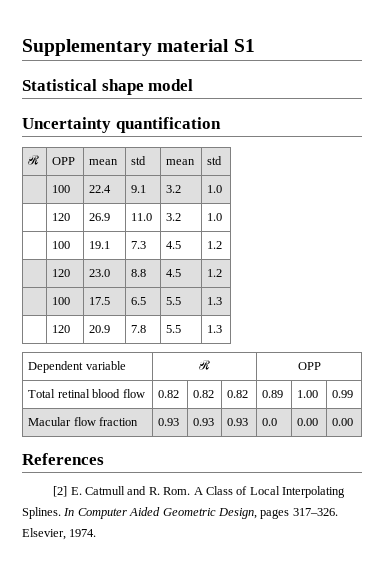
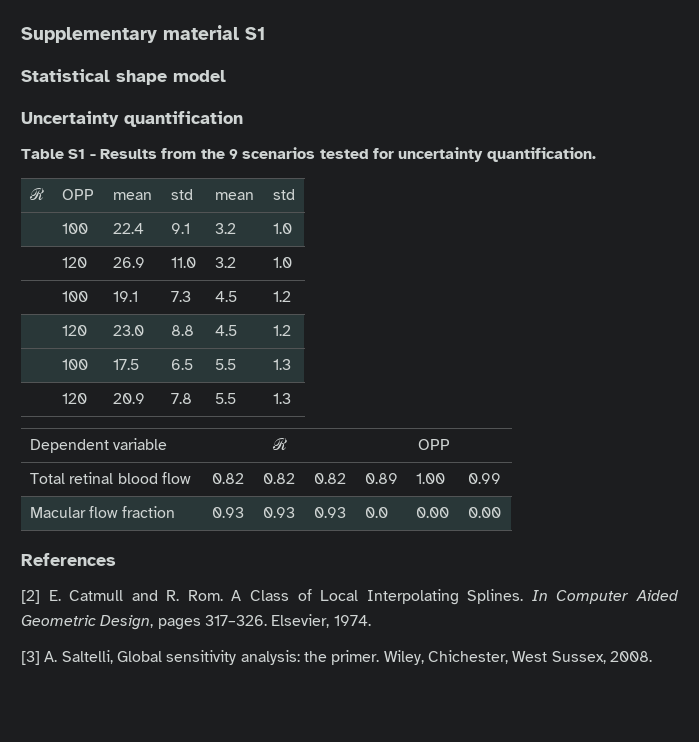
(221, 125) none -> [21,147,596,162] // Table S1 - Results from the 9 scenarios tested for uncertainty quantification.
(97, 533) none -> [21,650,652,665] // [3] A. Saltelli, Global sensitivity analysis: the primer. Wiley, Chichester, West Sussex, 2008.

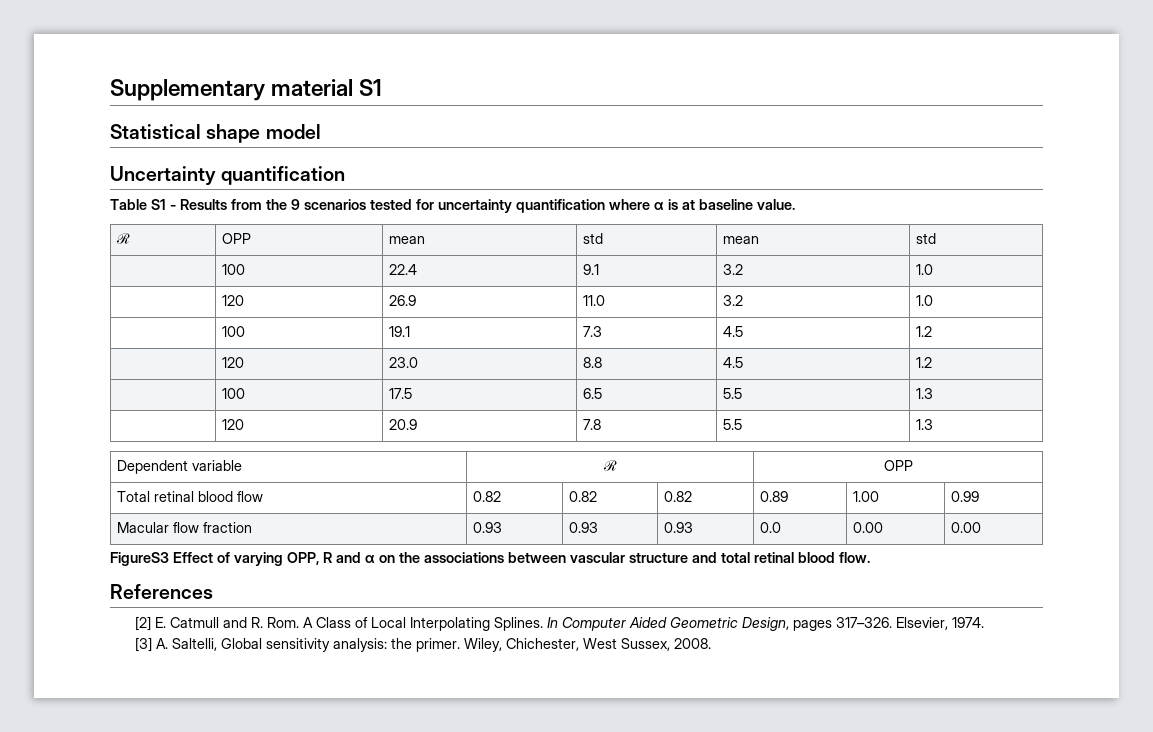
[486,147,596,162] quantification. -> [516,199,795,213] quantification where α is at baseline value.
(501, 512) none -> [110,552,870,566] // FigureS3 Effect of varying OPP, R and α on the associations between vascular structure and total retinal blood flow.

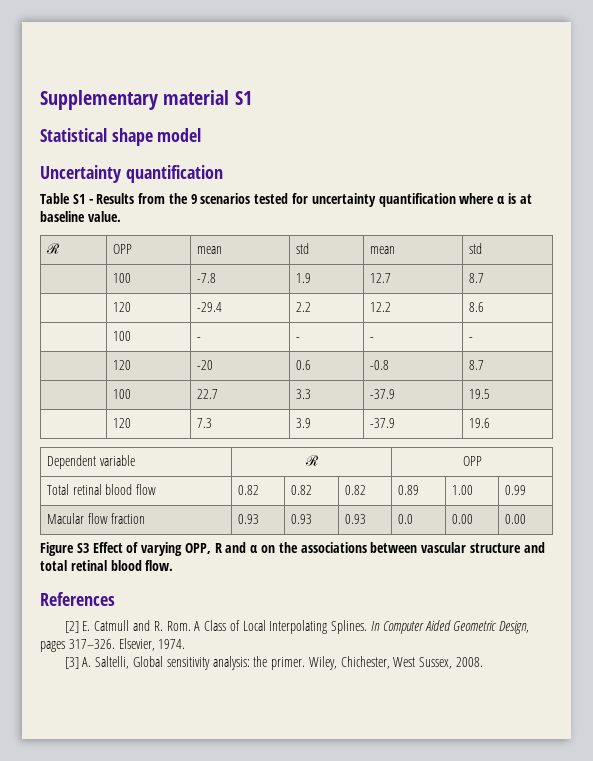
[388,264,417,275] [582,264,599,275] [722,264,743,275] [915,264,933,275] [221,295,244,306] [388,295,416,306] [582,295,605,306] [722,295,743,306] [915,295,933,306] [221,326,245,337] [388,326,410,337] [582,326,602,337] [722,326,743,337] [915,326,932,337] [221,357,244,368] [388,357,418,368] [582,357,602,368] [722,357,743,368] [915,357,932,368] [221,388,245,399] [388,388,412,399] [582,388,602,399] [722,388,742,399] [915,388,933,399] [221,419,244,430] [388,419,417,430] [582,419,601,430] [722,419,742,430] [915,419,933,430] 22.4 | 9.1 | 3.2 | 1.0 // | 120 | 26.9 | 11.0 | 3.2 | 1.0 // | 100 | 19.1 | 7.3 | 4.5 | 1.2 // | 120 | 23.0 | 8.8 | 4.5 | 1.2 // | 100 | 17.5 | 6.5 | 5.5 | 1.3 // | 120 | 20.9 | 7.8 | 5.5 | 1.3 -> [196,273,216,283] [295,273,311,283] [369,273,391,283] [468,273,484,283] [112,302,131,312] [196,302,222,312] [295,302,311,312] [369,302,391,312] [468,302,484,312] [112,331,131,341] [196,337,201,341] [295,337,300,341] [369,337,374,341] [468,337,473,341] [112,360,131,370] [196,360,213,370] [295,360,311,370] [369,360,389,370] [468,360,484,370] [112,389,131,399] [196,389,218,399] [295,389,311,399] [369,389,395,399] [468,389,490,399] [112,418,131,428] [196,418,212,428] [295,418,311,428] [369,418,395,428] [468,418,490,428] -7.8 | 1.9 | 12.7 | 8.7 // | 120 | -29.4 | 2.2 | 12.2 | 8.6 // | 100 | - | - | - | - // | 120 | -20 | 0.6 | -0.8 | 8.7 // | 100 | 22.7 | 3.3 | -37.9 | 19.5 // | 120 | 7.3 | 3.9 | -37.9 | 19.6
[110,552,169,566] FigureS3 -> [40,542,89,556] Figure S3

